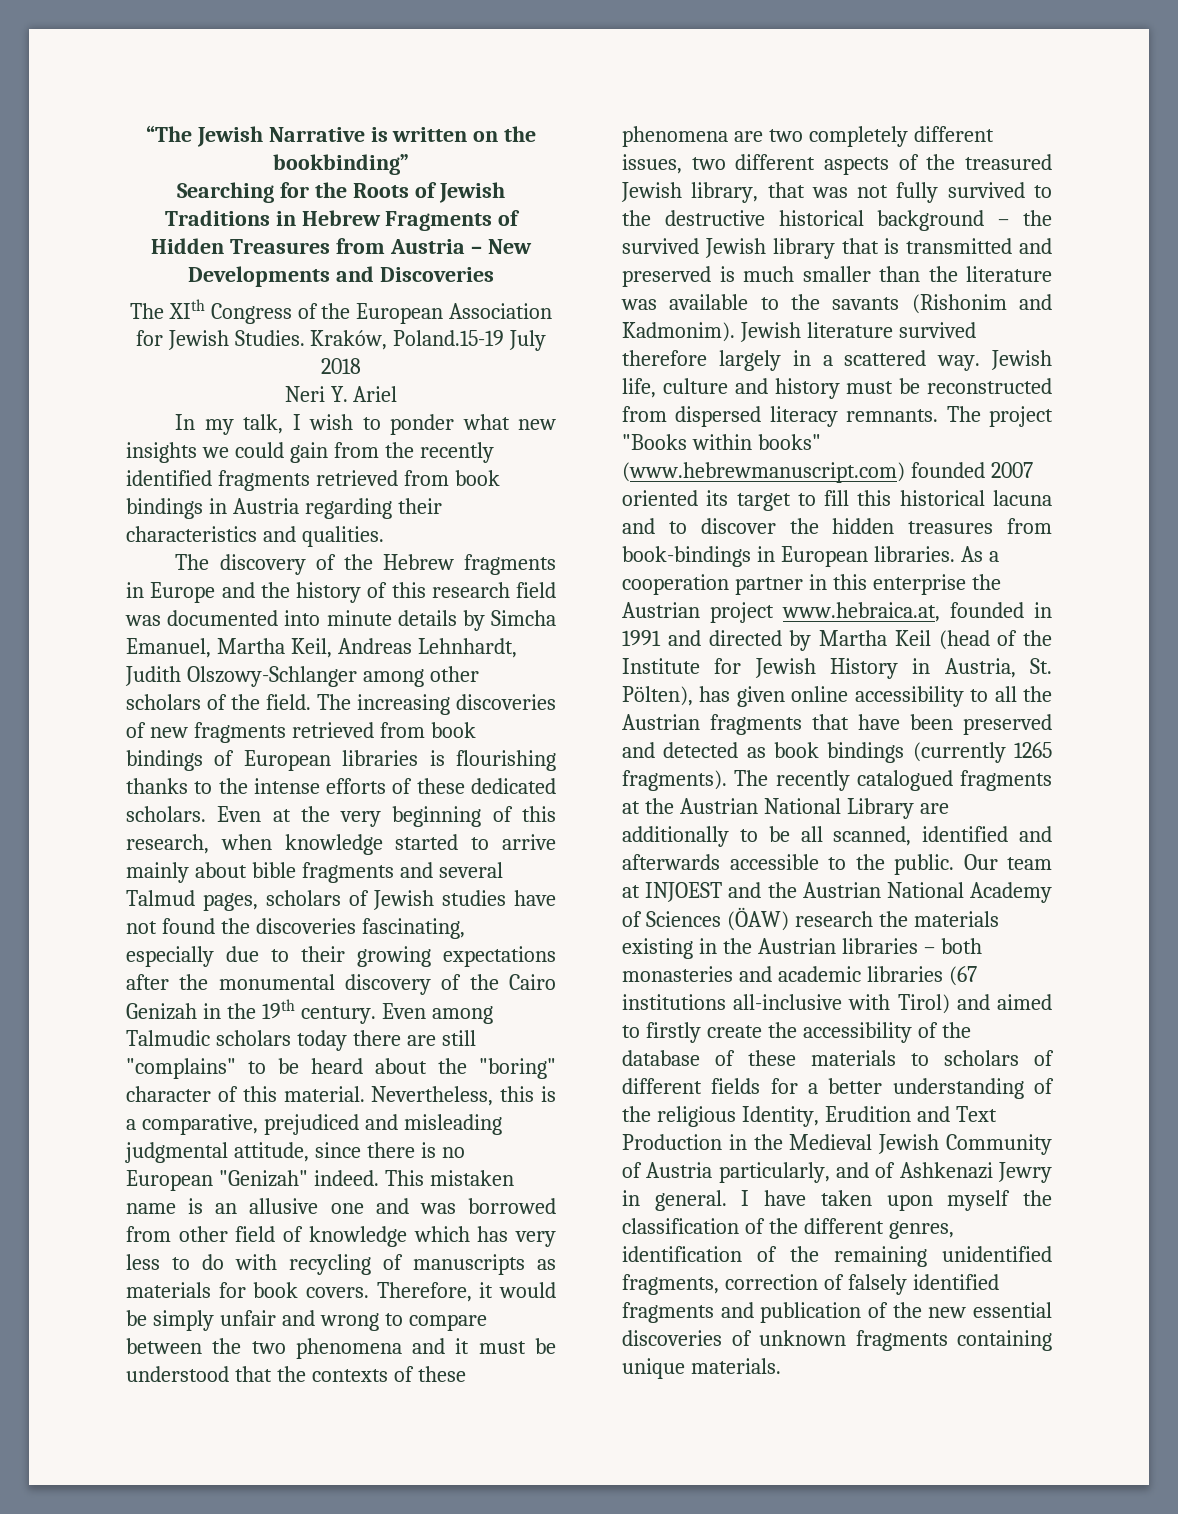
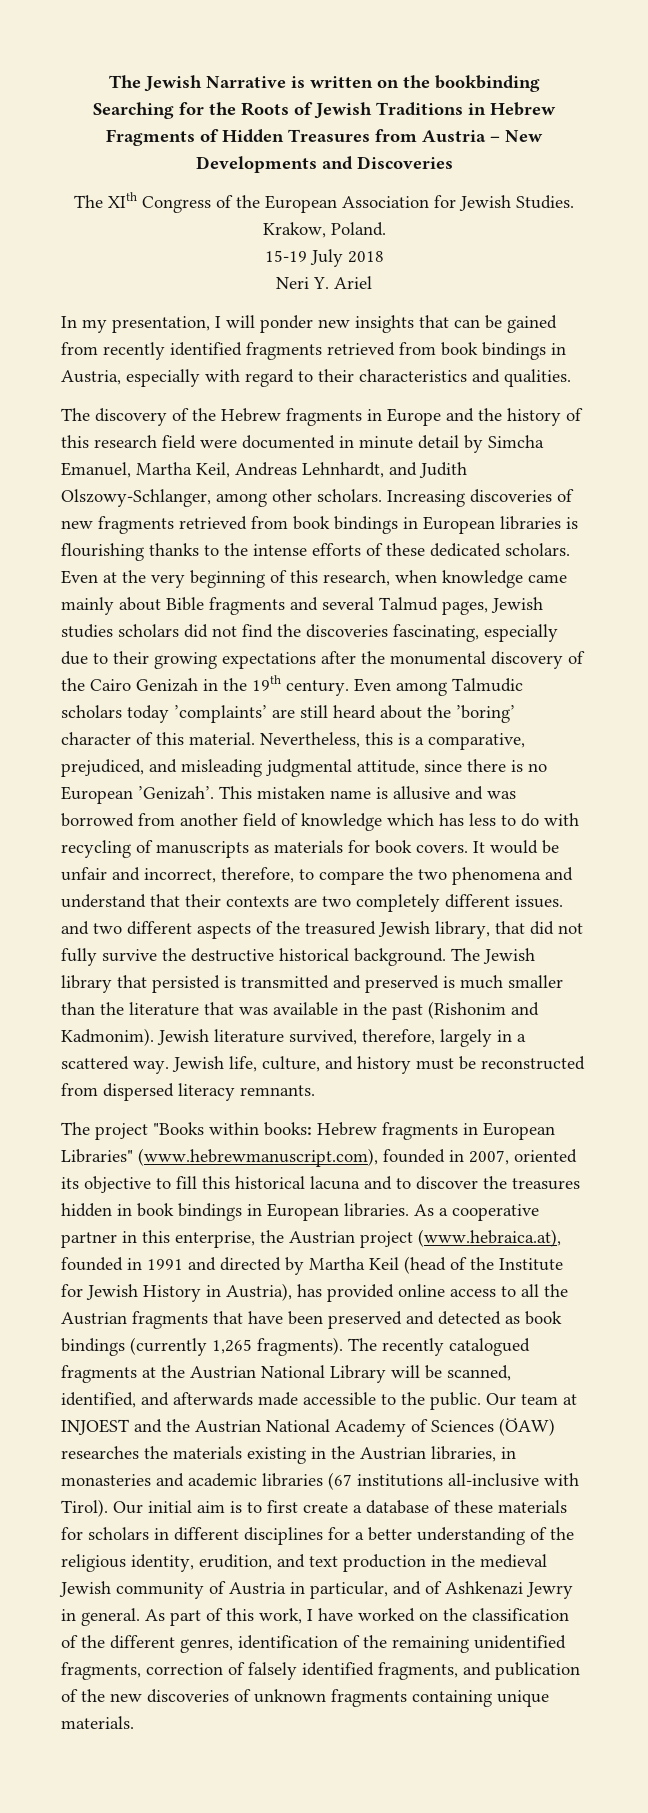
[145,125,192,142] “The -> [108,75,141,88] The
[273,154,409,175] bookbinding” -> [434,75,540,92] bookbinding
[310,330,505,350] Kraków, Poland.15-19 -> [262,222,386,238] [264,250,307,262] Krakow, Poland. // 15-19
[243,414,556,435] [126,442,414,463] talk, I wish to ponder what new insights we could gain from the -> [112,315,557,333] [61,342,98,355] presentation, I will ponder new insights that can be gained from
[232,498,392,519] Austria regarding -> [61,369,313,387] Austria, especially with regard to
[125,610,457,626] was documented into minute details -> [200,435,459,449] were documented in minute detail
[125,666,479,687] [126,694,450,715] Judith Olszowy-Schlanger among other scholars of the field. The increasing -> [389,462,467,478] [61,489,465,507] and Judith Olszowy-Schlanger, among other scholars. Increasing
[214,750,235,766] of -> [403,517,418,529] in
[395,834,556,850] started to arrive -> [528,574,567,583] came
[251,862,296,878] bible -> [166,597,204,611] Bible
[265,890,556,910] [126,918,215,934] scholars of Jewish studies have not found -> [491,597,543,613] [61,624,273,638] Jewish studies scholars did not find
[352,1030,401,1046] there -> [174,705,267,723] ’complaints’
[126,1058,299,1079] "complains" to be -> (328, 711) none
[479,1058,556,1079] "boring" -> [456,705,515,723] ’boring’
[263,1114,359,1135] prejudiced -> [61,759,144,777] prejudiced,
[218,1170,379,1187] "Genizah" indeed. -> [138,786,214,800] ’Genizah’.
[215,1198,364,1214] an allusive one -> [393,786,450,800] allusive
[178,1226,228,1242] other -> [180,813,238,826] another
[515,1231,556,1247] very -> (464, 819) none
[376,1282,494,1302] Therefore, it -> [473,841,485,853] It
[152,1310,214,1331] simply -> (559, 847) none
[319,1313,379,1331] wrong -> [144,867,294,883] incorrect, therefore,
[126,1338,202,1354] between -> (384, 878) none
[455,1338,556,1354] [126,1366,466,1382] [622,126,728,147] it must be understood that the contexts of these phenomena -> [61,894,289,908] understand that their contexts
[622,154,682,174] issues, -> [515,895,563,908] [61,921,89,935] issues. and
[811,187,848,198] was -> [530,921,554,935] did
[947,182,1052,198] survived to -> [102,949,157,962] survive
[877,210,1052,231] [622,238,699,254] background – the survived -> [354,948,480,966] background. The
(879, 246) none -> [152,975,220,993] persisted
(1052, 274) none -> [204,1002,234,1015] that
[760,294,900,310] to the savants -> [343,1002,423,1020] in the past
[898,322,976,338] [622,350,707,366] survived therefore -> [289,1029,435,1045] survived, therefore,
[662,378,728,394] culture -> [262,1056,320,1072] culture,
(939, 415) none -> (315, 1090) //
[757,434,821,450] [622,462,1033,483] books" (www.hebrewmanuscript.com) founded 2007 -> [264,1122,555,1140] [61,1148,509,1167] books: Hebrew fragments in European Libraries" (www.hebrewmanuscript.com), founded in 2007,
[736,493,791,511] target -> [84,1176,151,1193] objective
[832,518,1052,534] [622,546,751,567] hidden treasures from book-bindings -> [512,1178,580,1190] [61,1203,242,1221] treasures hidden in book bindings
[622,574,729,595] cooperation -> [452,1204,539,1221] cooperative
[872,574,966,595] enterprise -> [175,1231,255,1248] enterprise,
[782,602,940,622] www.hebraica.at, -> [418,1229,561,1247] (www.hebraica.at),
[944,658,1052,678] [622,686,964,707] Austria, St. Pölten), has given online accessibility -> [226,1283,496,1302] Austria), has provided online access
[1014,742,1052,758] 1265 -> [212,1339,252,1354] 1,265
[919,803,949,814] [622,826,1009,847] are additionally to be all scanned, identified -> [391,1365,511,1381] [61,1392,136,1408] will be scanned, identified,
(720, 862) none -> [258,1392,298,1406] made
[794,911,873,927] research -> [61,1446,139,1459] researches
[841,938,982,954] libraries – both -> [431,1446,516,1462] libraries, in
[897,994,1052,1014] [622,1022,971,1043] [622,1050,1054,1066] [622,1078,761,1094] Tirol) and aimed to firstly create the accessibility of the database of these materials to scholars of different fields -> [61,1499,567,1517] [61,1527,323,1545] Tirol). Our initial aim is to first create a database of these materials for scholars in different disciplines
[741,1106,997,1127] [622,1134,1052,1155] [622,1162,830,1183] Identity, Erudition and Text Production in the Medieval Jewish Community of Austria particularly, -> [131,1554,547,1572] [59,1581,388,1599] identity, erudition, and text production in the medieval Jewish community of Austria in particular,
[741,1190,1011,1211] I have taken upon myself -> [145,1608,438,1626] As part of this work, I have worked on
[622,1302,714,1323] fragments -> [378,1662,458,1680] fragments,
[973,1302,1052,1318] essential -> (142, 1697) none

